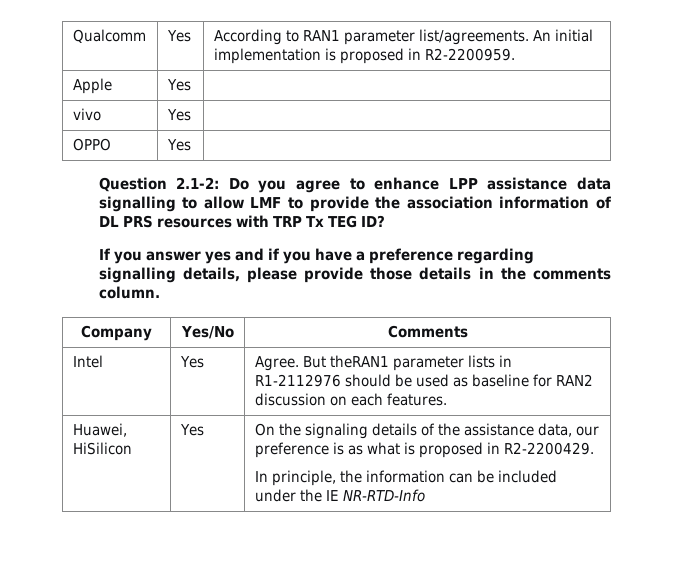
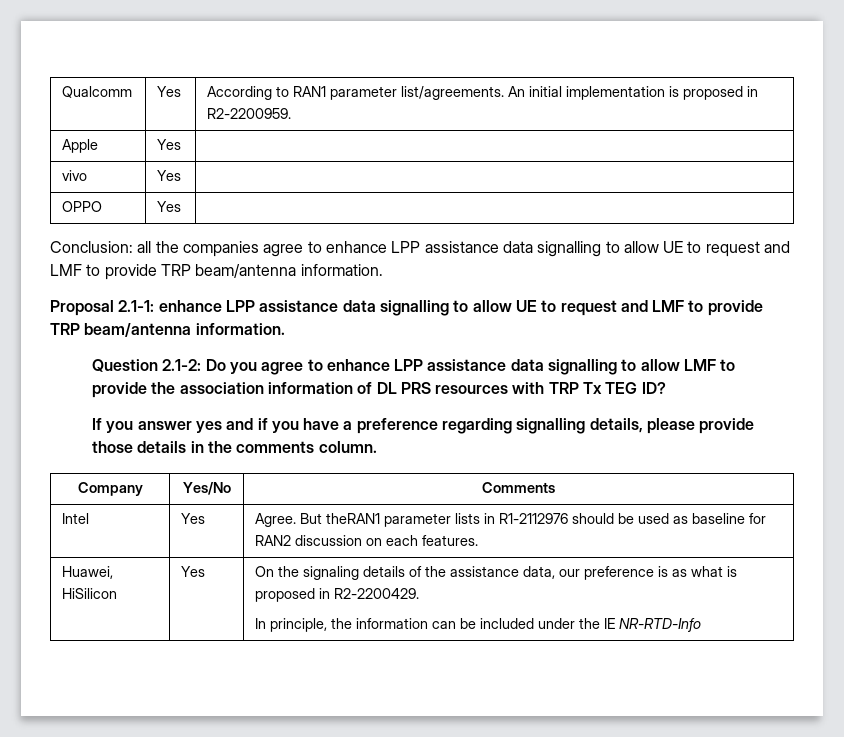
(191, 145) none -> [50,241,791,257] [50,264,383,280] [50,300,763,316] [50,323,285,337] // Conclusion: all the companies agree to enhance LPP assistance data signalling to allow UE to request and LMF to provide TRP beam/antenna information. // Proposal 2.1-1: enhance LPP assistance data signalling to allow UE to request and LMF to provide TRP beam/antenna information.

